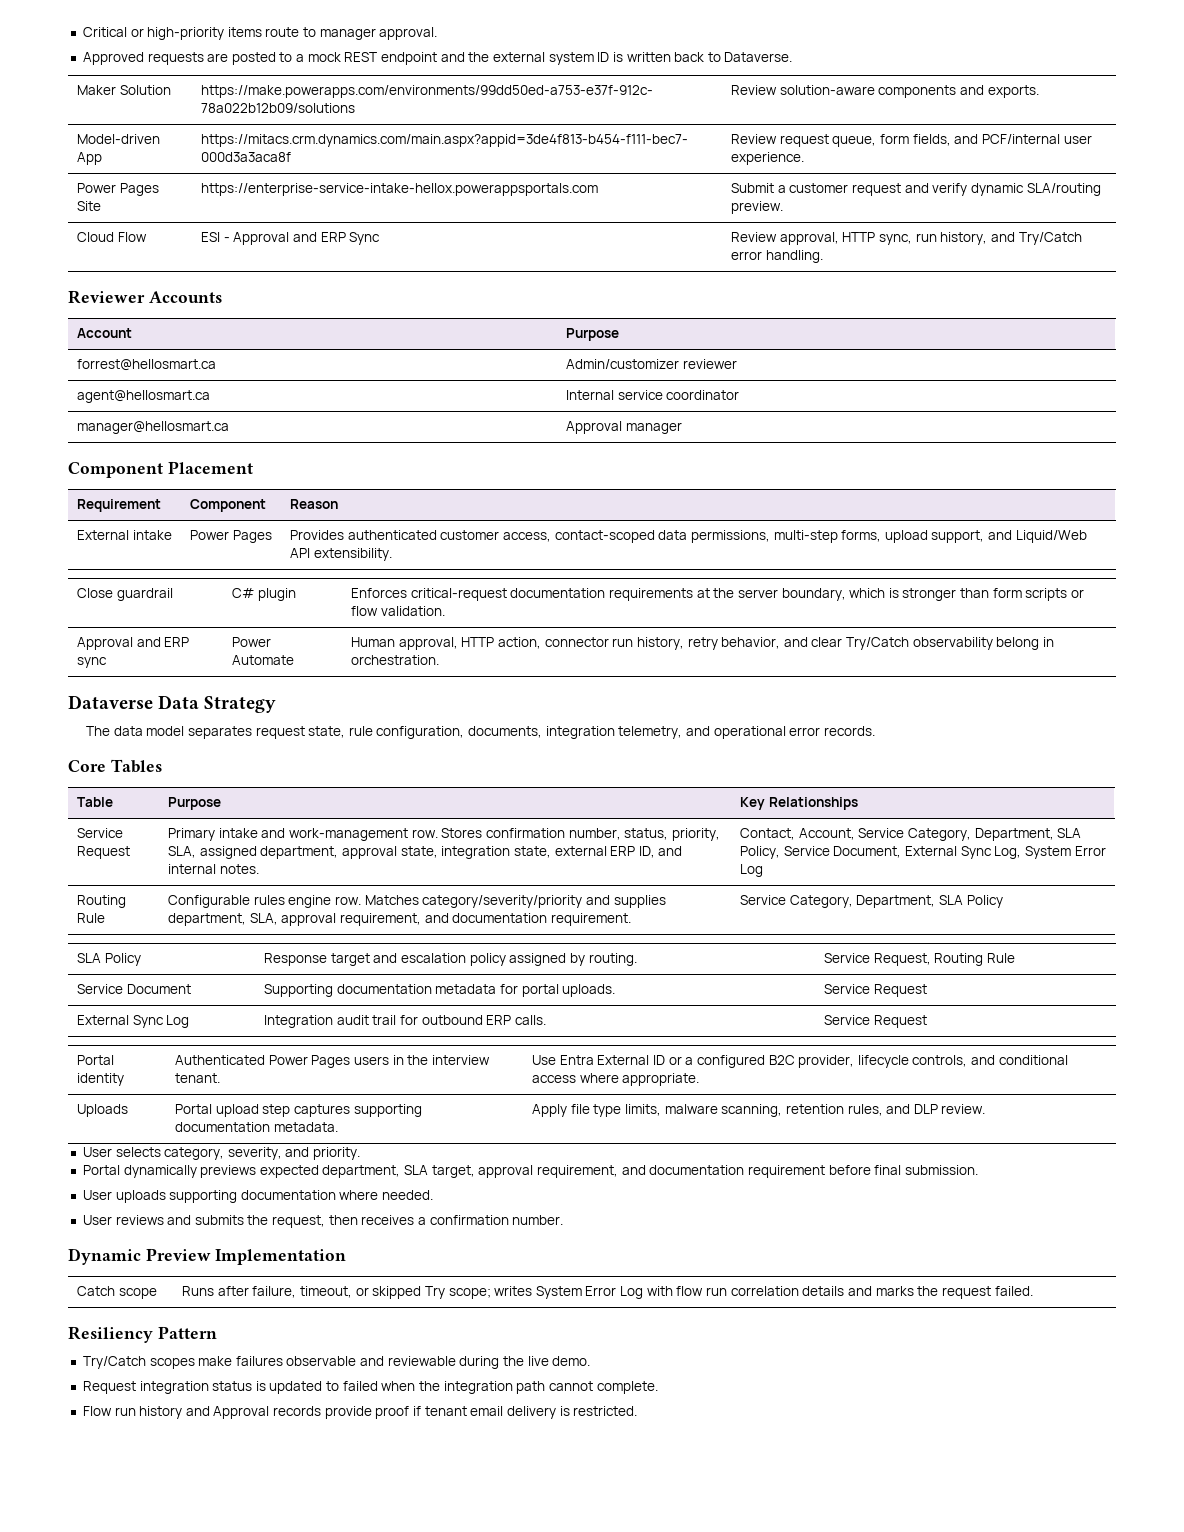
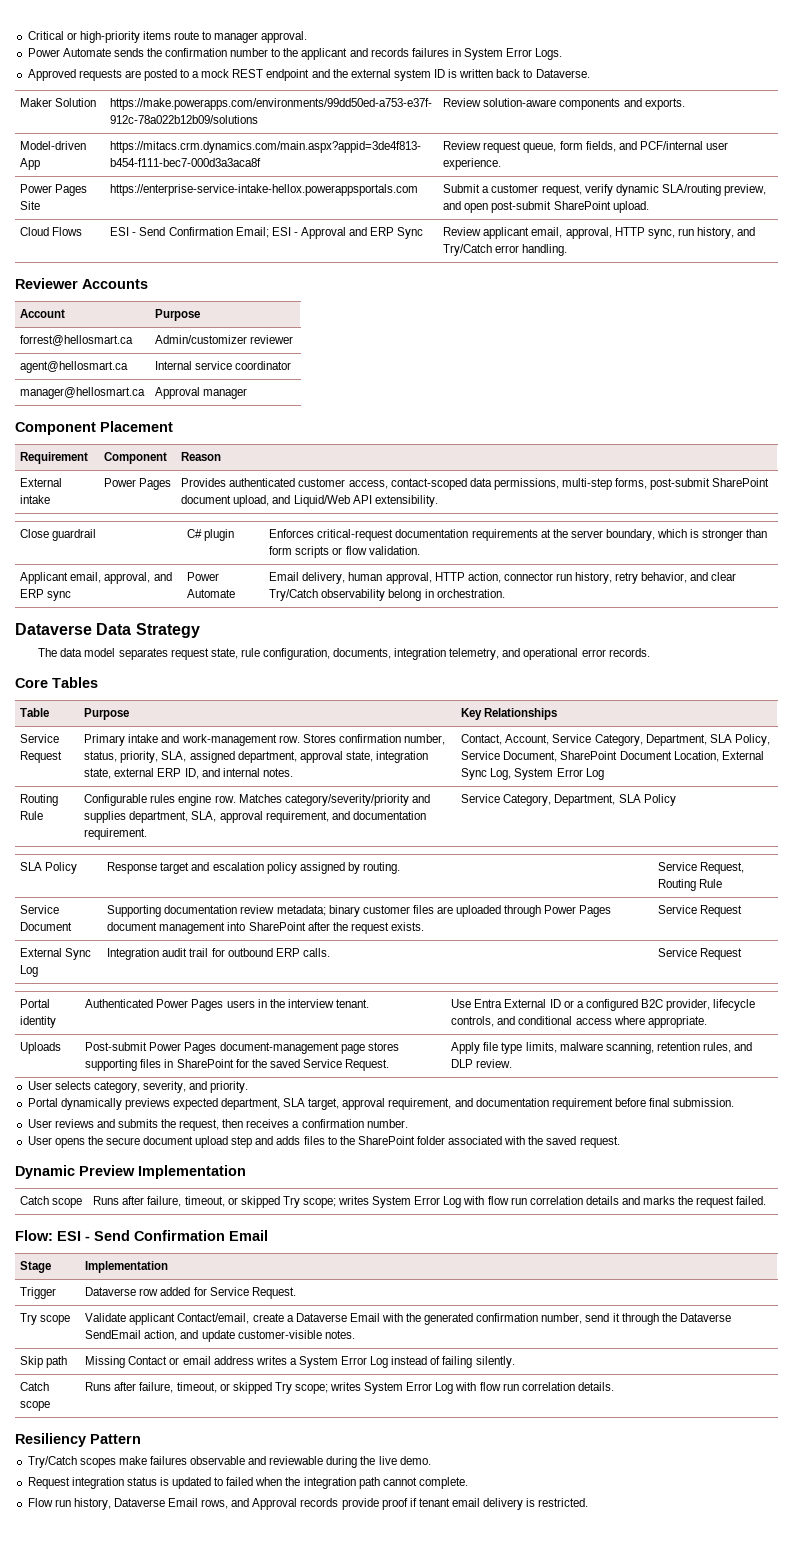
(438, 33) none -> [27,48,563,60] // Power Automate sends the confirmation number to the applicant and records failures in System Error Logs.
[851,183,929,196] request and -> [541,184,582,196] request,
[730,201,783,214] preview. -> [723,184,766,196] [443,201,649,213] preview, and open post-submit SharePoint upload.
[117,232,147,242] [200,232,230,242] Flow | ESI - -> [52,227,83,236] [110,227,298,238] Flows | ESI - Send Confirmation Email; ESI -
(777, 237) none -> [483,227,563,239] applicant email,
[884,530,985,543] upload support, -> [650,478,770,490] [181,495,270,507] post-submit SharePoint document upload,
[76,637,133,650] Approval -> [20,572,151,584] Applicant email, approval,
[350,637,395,647] Human -> [269,572,383,584] Email delivery, human
(902, 852) none -> [560,751,719,762] SharePoint Document Location,
[435,984,616,997] metadata for portal uploads. -> [240,905,612,917] [107,922,424,934] review metadata; binary customer files are uploaded through Power Pages document management into SharePoint after the request exists.
[174,1104,422,1117] [174,1122,338,1132] Portal upload step captures supporting documentation metadata. -> [85,1042,399,1054] [85,1059,390,1071] Post-submit Power Pages document-management page stores supporting files in SharePoint for the saved Service Request.
[82,1190,434,1203] // User uploads supporting documentation where needed. -> (735, 1102) none
(564, 1220) none -> [27,1136,620,1148] // User opens the secure document upload step and adds files to the SharePoint folder associated with the saved request.
(1033, 1291) none -> [15,1230,268,1241] [20,1261,52,1273] [85,1261,169,1273] [20,1287,57,1299] [85,1287,296,1299] [20,1313,71,1325] [85,1313,731,1325] [85,1330,355,1342] [20,1356,68,1368] [85,1356,515,1368] [20,1382,50,1391] [20,1401,51,1411] [85,1382,614,1394] // Flow: ESI - Send Confirmation Email // Stage | Implementation // Trigger | Dataverse row added for Service Request. // Try scope | Validate applicant Contact/email, create a Dataverse Email with the generated confirmation number, send it through the Dataverse SendEmail action, and update customer-visible notes. // Skip path | Missing Contact or email address writes a System Error Log instead of failing silently. // Catch scope | Runs after failure, timeout, or skipped Try scope; writes System Error Log with flow run correlation details.
[139,1406,183,1419] history -> [73,1498,229,1510] history, Dataverse Email rows,

